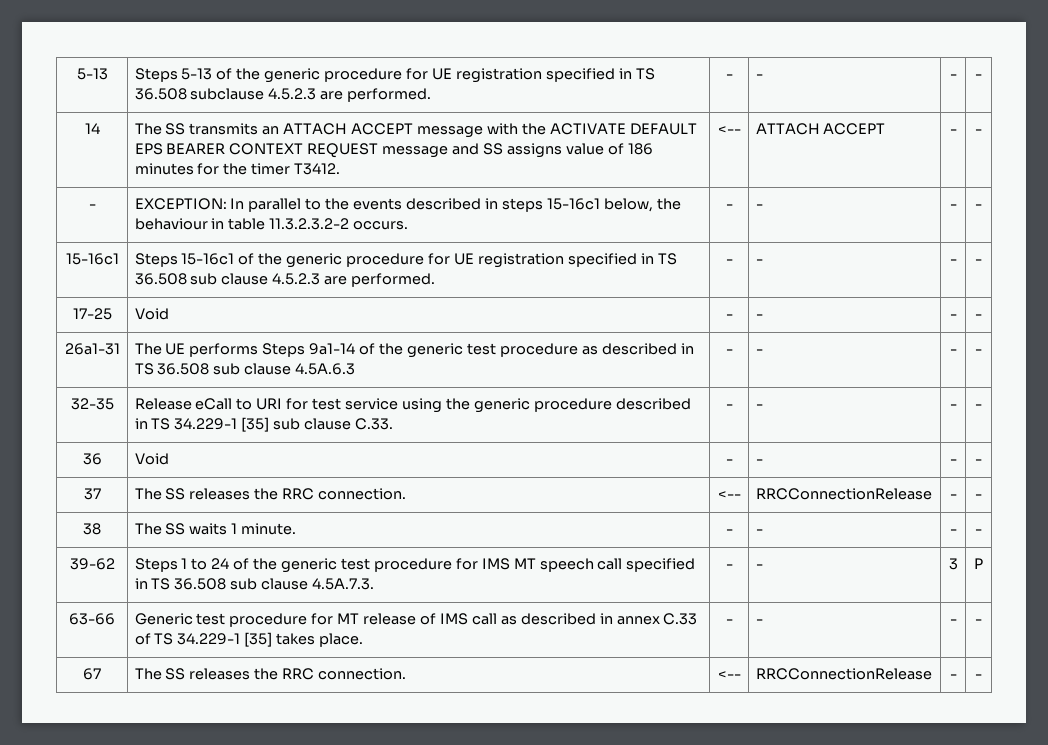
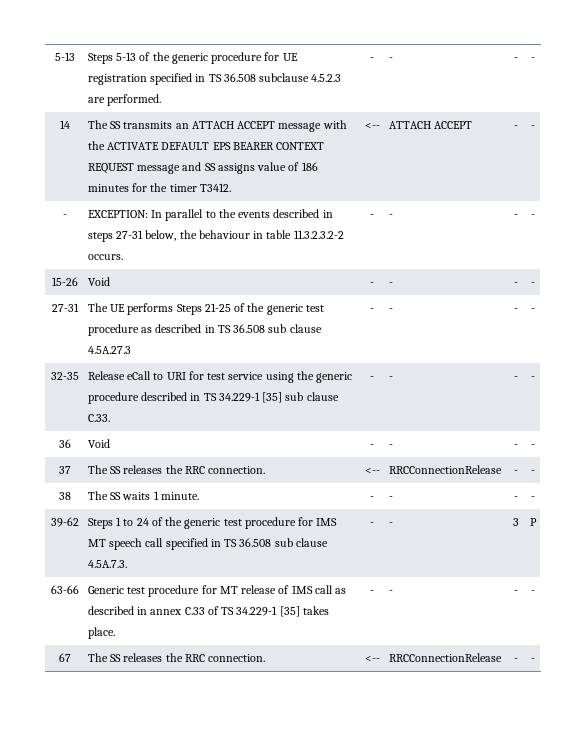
[546,198,600,210] 15-16c1 -> [116,230,144,239] 27-31
[65,253,119,265] [134,253,677,268] [134,273,436,287] [725,259,733,264] [755,259,763,264] [949,259,957,264] [975,259,982,264] [72,308,112,320] [134,308,169,320] [725,314,733,319] [755,314,763,319] [949,314,957,319] [975,314,982,319] [64,343,120,355] 15-16c1 | Steps 15-16c1 of the generic procedure for UE registration specified in TS 36.508 sub clause 4.5.2.3 are performed. | - | - | - | - // 17-25 | Void | - | - | - | - // 26a1-31 -> [51,277,78,286] [87,277,110,286] [370,282,374,286] [388,282,393,286] [514,282,518,286] [530,282,535,286] [51,303,79,312] 15-26 | Void | - | - | - | - // 27-31
[309,343,356,355] 9a1-14 -> [204,303,231,312] 21-25
[295,363,356,375] 4.5A.6.3 -> [87,346,131,354] 4.5A.27.3

